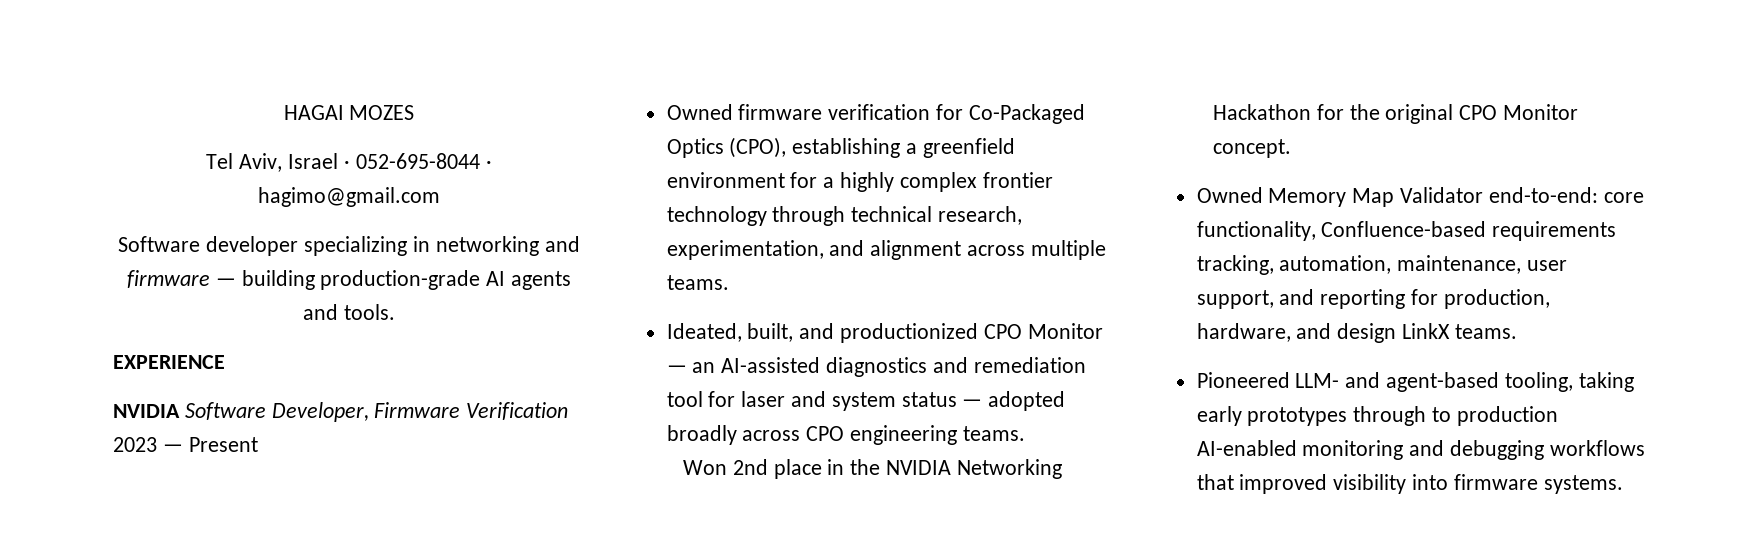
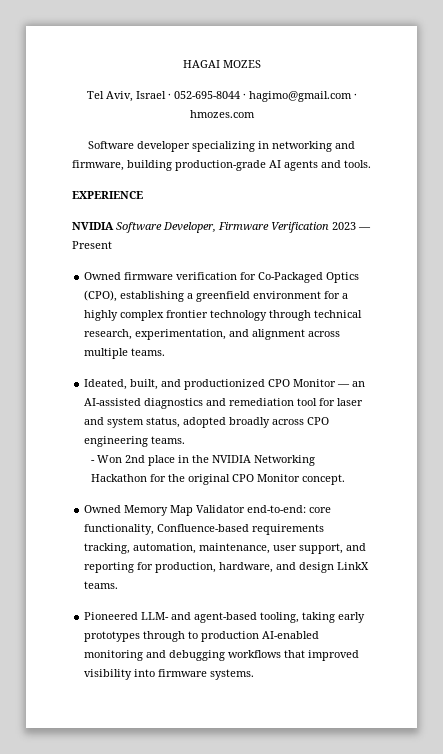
(440, 197) none -> [353,93,357,99] [189,110,255,118] · hmozes.com
[126,270,236,288] firmware — -> [72,160,124,171] firmware,
[901,392,983,407] status — -> [146,417,181,428] status,
(1025, 433) none -> [91,460,96,463] -

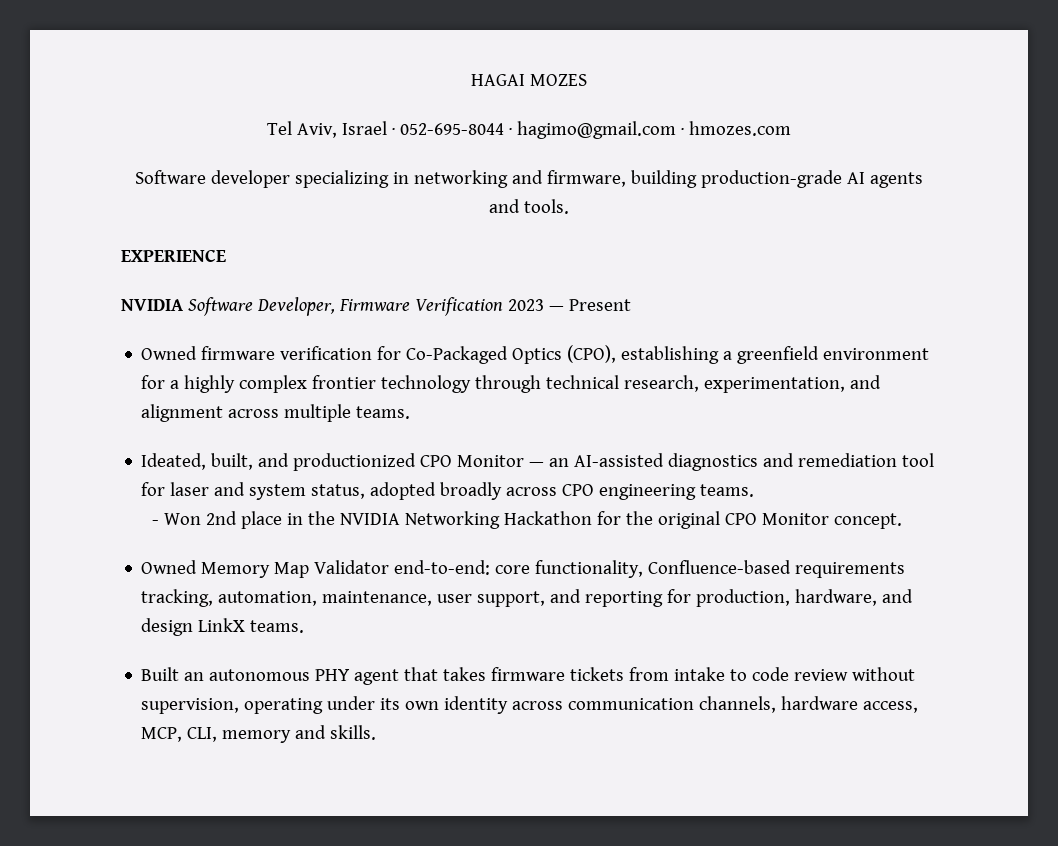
[84,612,366,623] [84,631,320,642] [84,650,360,661] [84,669,255,680] Pioneered LLM- and agent-based tooling, taking early prototypes through to production AI-enabled monitoring and debugging workflows that improved visibility into firmware systems. -> [141,667,916,685] [141,696,919,714] [141,725,377,743] Built an autonomous PHY agent that takes firmware tickets from intake to code review without supervision, operating under its own identity across communication channels, hardware access, MCP, CLI, memory and skills.

